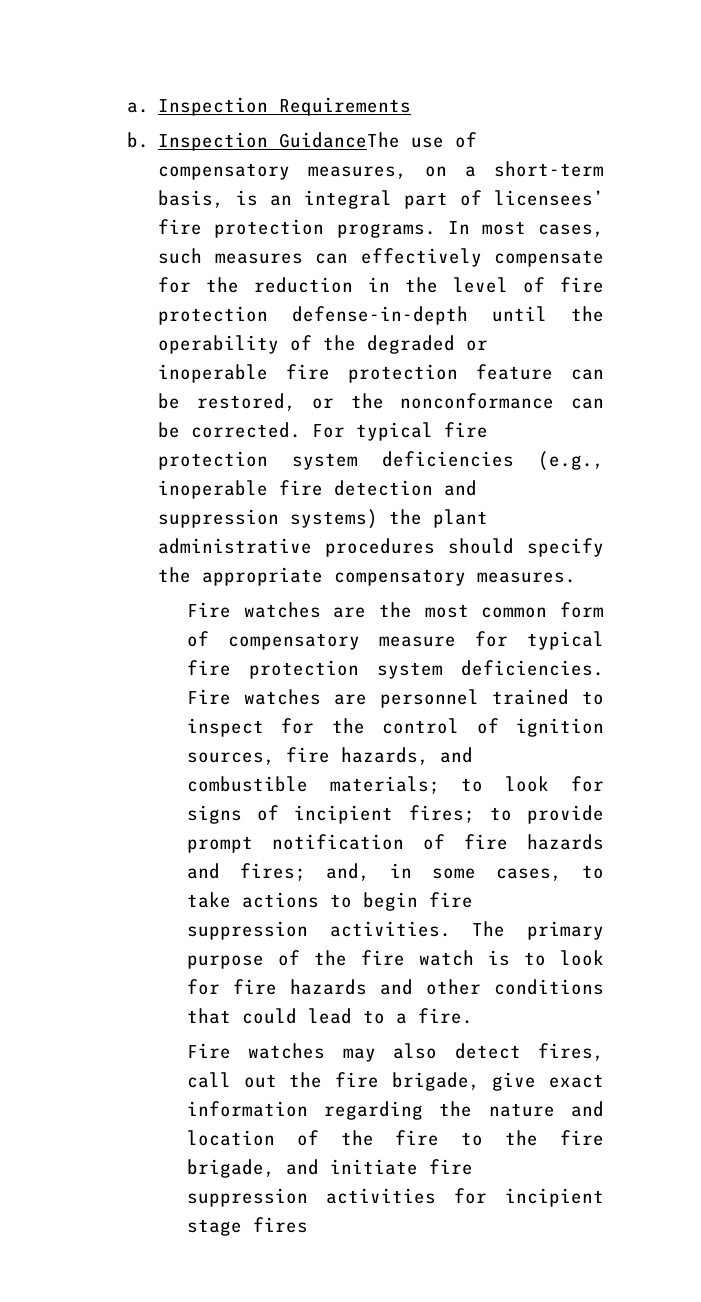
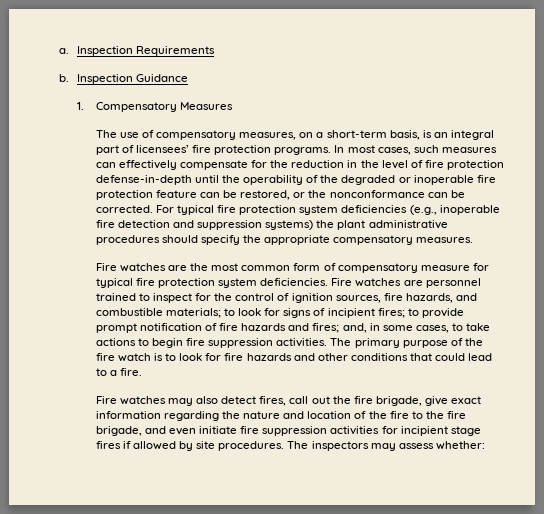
[279,132,401,148] GuidanceThe -> [136,74,189,82] [77,102,233,112] [95,130,117,138] Guidance // 1. Compensatory Measures // The
(319, 1167) none -> [169,428,197,435] even
(308, 1225) none -> [122,441,485,451] if allowed by site procedures. The inspectors may assess whether:

